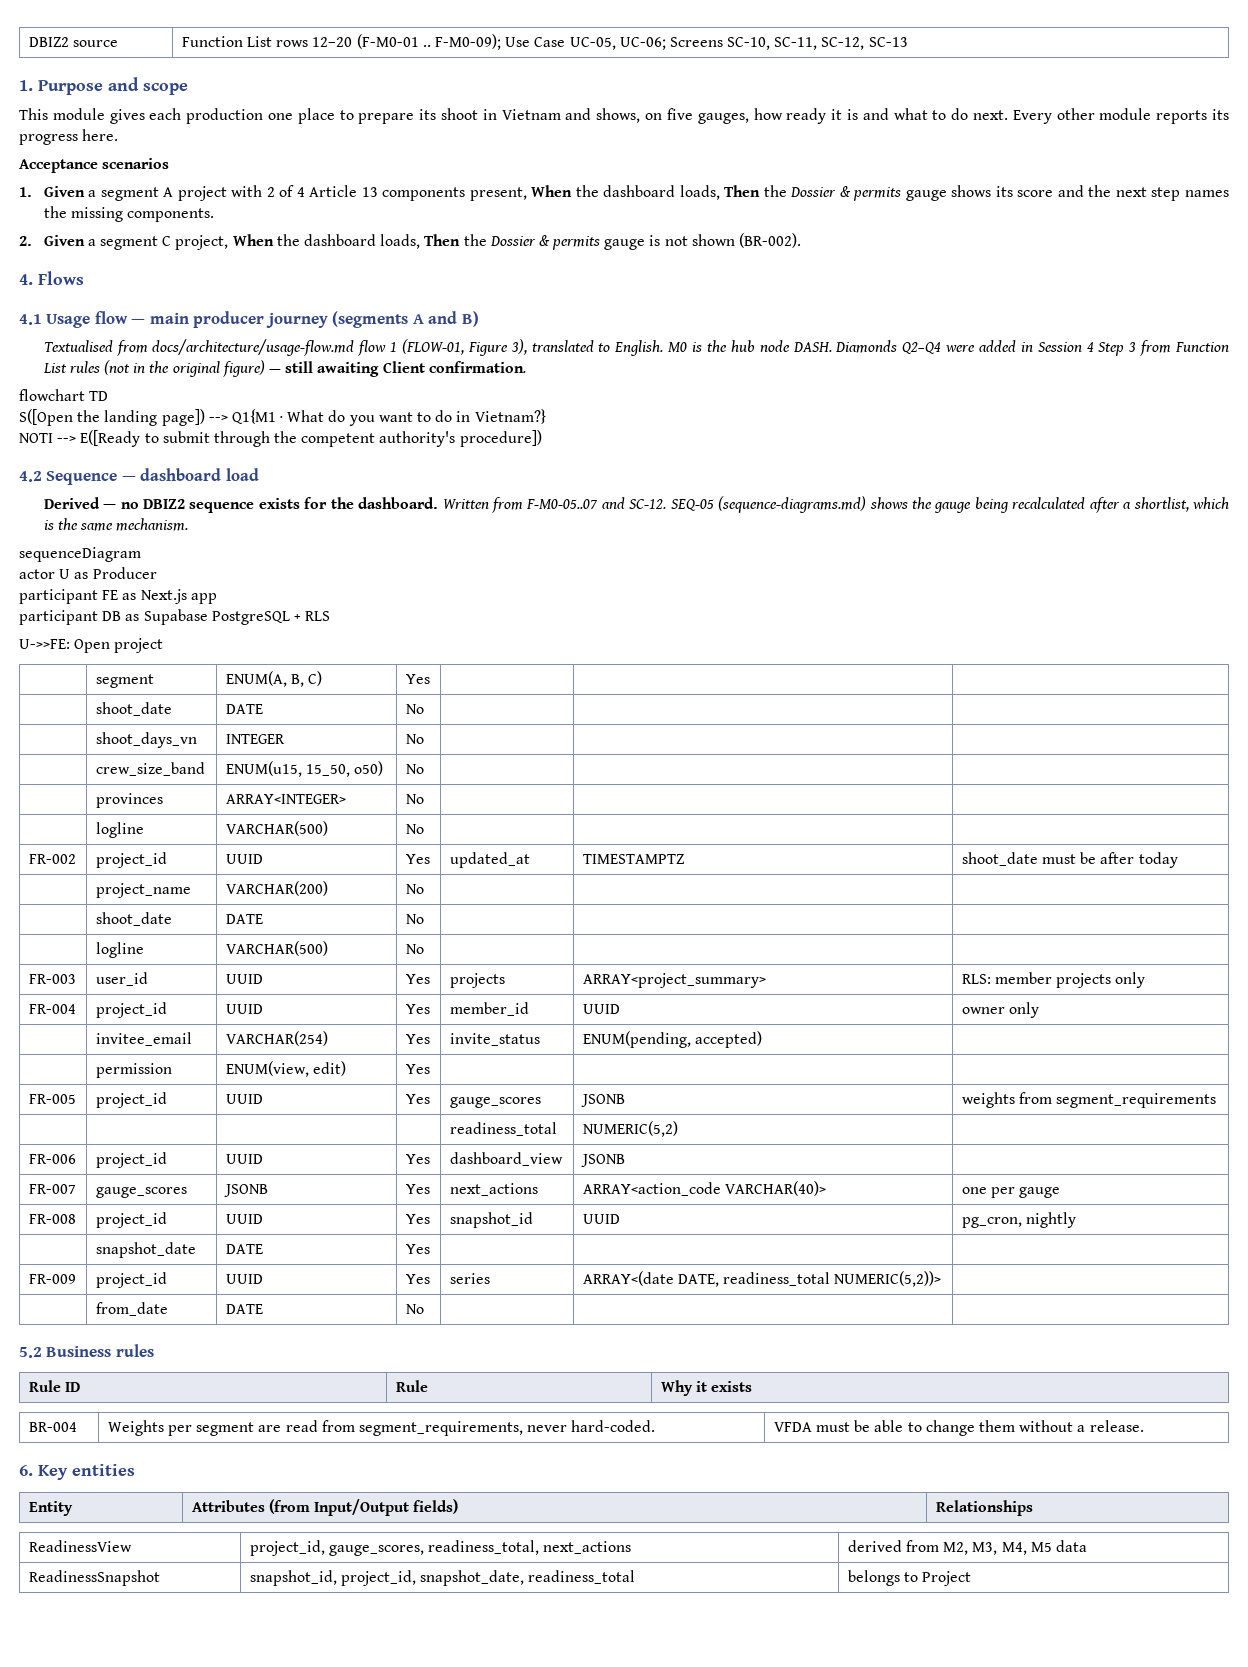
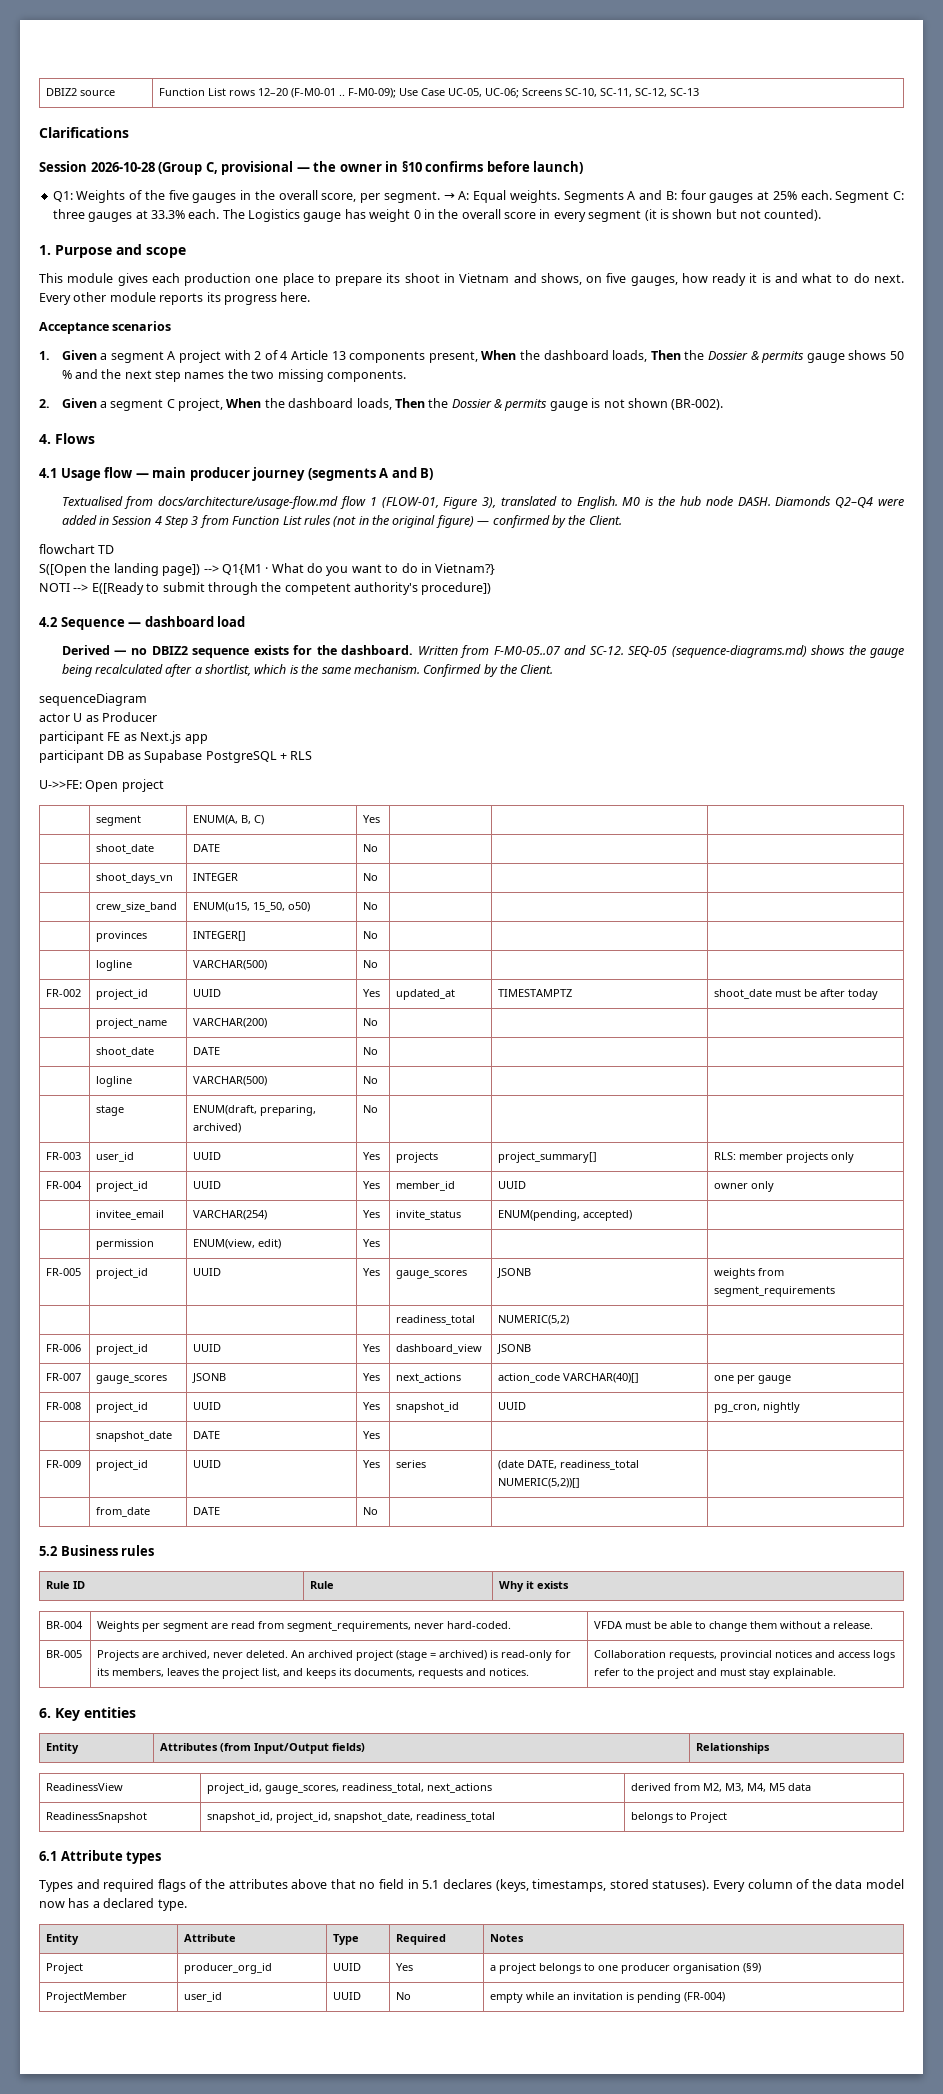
(908, 42) none -> [39,127,129,138] [39,161,584,175] [52,190,905,203] [52,209,822,222] // Clarifications // Session 2026-10-28 (Group C, provisional — the owner in §10 confirms before launch) // Q1: Weights of the five gauges in the overall score, per segment. → A: Equal weights. Segments A and B: four gauges at 25% each. Segment C: three gauges at 33.3% each. The Logistics gauge has weight 0 in the overall score in every segment (it is shown but not counted).
[995,186,1054,197] its score -> [890,351,905,360] [61,370,72,379] 50 %
(67, 212) none -> [251,370,275,379] two
[285,361,526,377] still awaiting Client confirmation. -> [492,515,622,528] confirmed by the Client.
(189, 524) none -> [423,664,554,677] Confirmed by the Client.
[225,794,346,804] ARRAY<INTEGER> -> [193,931,247,941] INTEGER[]
(424, 949) none -> [96,1105,125,1116] [193,1105,317,1116] [193,1123,242,1133] [363,1105,379,1113] // | stage | ENUM(draft, preparing, archived) | No | | |
[582,973,766,988] ARRAY<project_summary> -> [498,1152,598,1163] project_summary[]
[582,1181,827,1196] ARRAY<action_code VARCHAR(40)> -> [498,1373,640,1383] action_code VARCHAR(40)[]
[582,1271,674,1286] ARRAY<(date -> [498,1460,525,1470] (date
[834,1271,942,1287] NUMERIC(5,2))> -> [498,1478,581,1488] NUMERIC(5,2))[]
(1144, 1426) none -> [46,1650,83,1658] [97,1650,572,1661] [97,1668,530,1679] [594,1650,896,1661] [594,1668,837,1679] // BR-005 | Projects are archived, never deleted. An archived project (stage = archived) is read-only for its members, leaves the project list, and keeps its documents, requests and notices. | Collaboration requests, provincial notices and access logs refer to the project and must stay explainable.
(972, 1578) none -> [39,1850,162,1864] [39,1879,904,1892] [39,1898,187,1911] [46,1934,80,1945] [184,1934,237,1942] [333,1934,360,1945] [396,1934,447,1945] [490,1934,525,1942] [46,1963,84,1974] [184,1963,273,1974] [333,1963,362,1971] [396,1963,414,1971] [490,1963,762,1974] [46,1992,128,2003] [184,1992,223,2002] [333,1992,362,2000] [396,1992,412,2000] [490,1992,726,2003] // 6.1 Attribute types // Types and required flags of the attributes above that no field in 5.1 declares (keys, timestamps, stored statuses). Every column of the data model now has a declared type. // Entity | Attribute | Type | Required | Notes // Project | producer_org_id | UUID | Yes | a project belongs to one producer organisation (§9) // ProjectMember | user_id | UUID | No | empty while an invitation is pending (FR-004)

